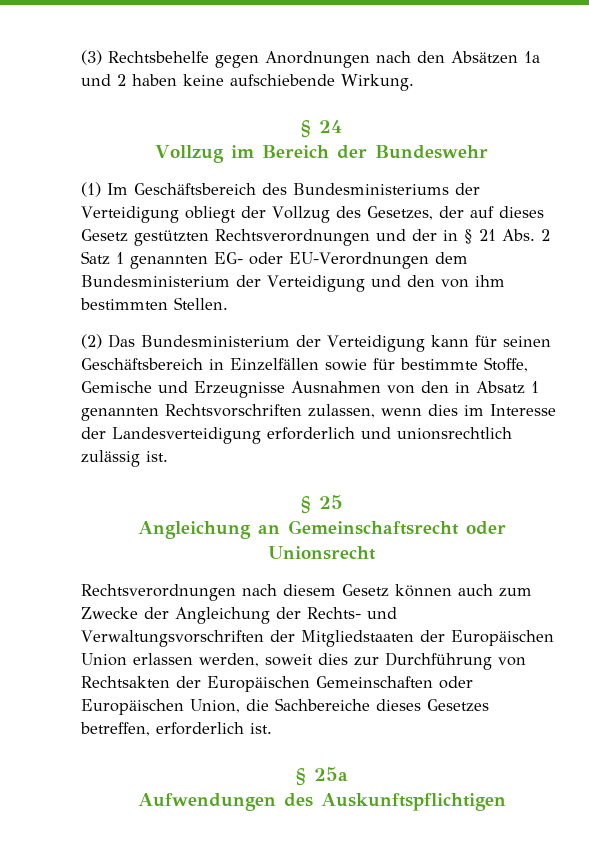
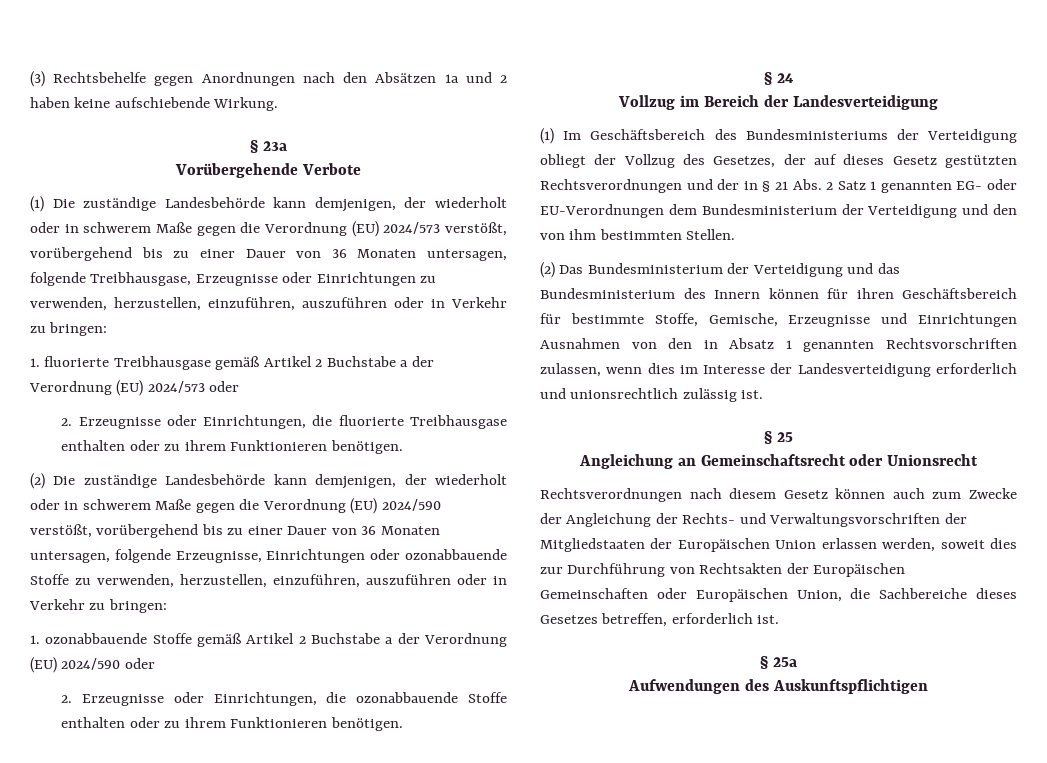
(414, 82) none -> [250,140,287,153] [175,163,361,178] [30,196,507,212] [30,221,508,237] [30,247,507,261] [30,272,437,286] [30,297,507,311] [30,322,108,336] [30,356,434,370] [29,380,240,396] [61,415,507,429] [61,440,403,454] [30,473,507,489] [30,498,441,514] [30,524,440,538] [30,549,508,563] [30,574,507,588] [29,599,167,613] [30,633,507,647] [30,657,155,673] [61,692,507,706] [61,717,403,731] // § 23a // Vorübergehende Verbote // (1) Die zuständige Landesbehörde kann demjenigen, der wiederholt oder in schwerem Maße gegen die Verordnung (EU) 2024/573 verstößt, vorübergehend bis zu einer Dauer von 36 Monaten untersagen, folgende Treibhausgase, Erzeugnisse oder Einrichtungen zu verwenden, herzustellen, einzuführen, auszuführen oder in Verkehr zu bringen: // 1. fluorierte Treibhausgase gemäß Artikel 2 Buchstabe a der Verordnung (EU) 2024/573 oder // 2. Erzeugnisse oder Einrichtungen, die fluorierte Treibhausgase enthalten oder zu ihrem Funktionieren benötigen. // (2) Die zuständige Landesbehörde kann demjenigen, der wiederholt oder in schwerem Maße gegen die Verordnung (EU) 2024/590 verstößt, vorübergehend bis zu einer Dauer von 36 Monaten untersagen, folgende Erzeugnisse, Einrichtungen oder ozonabbauende Stoffe zu verwenden, herzustellen, einzuführen, auszuführen oder in Verkehr zu bringen: // 1. ozonabbauende Stoffe gemäß Artikel 2 Buchstabe a der Verordnung (EU) 2024/590 oder // 2. Erzeugnisse oder Einrichtungen, die ozonabbauende Stoffe enthalten oder zu ihrem Funktionieren benötigen.
[374,145,488,159] Bundeswehr -> [792,95,938,110] Landesverteidigung
[430,335,551,347] [81,357,528,372] [81,381,285,398] kann für seinen Geschäftsbereich in Einzelfällen sowie für bestimmte Stoffe, Gemische und Erzeugnisse -> [847,263,900,274] [540,288,1017,299] [540,313,1017,327] und das Bundesministerium des Innern können für ihren Geschäftsbereich für bestimmte Stoffe, Gemische, Erzeugnisse und Einrichtungen

